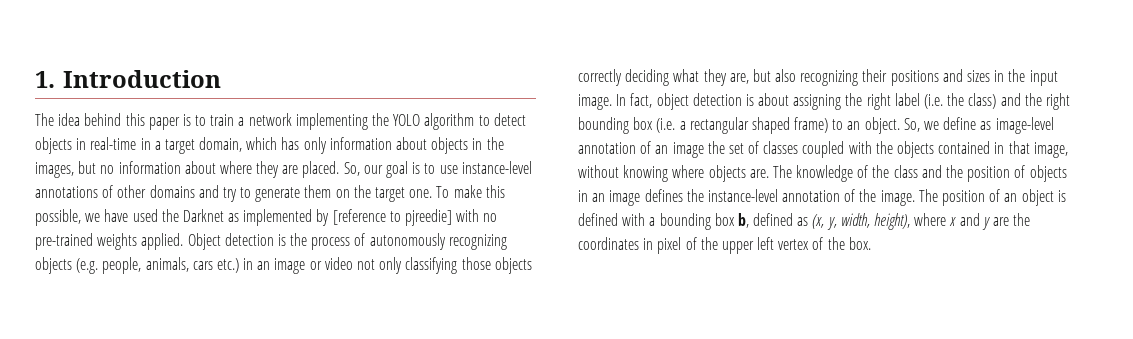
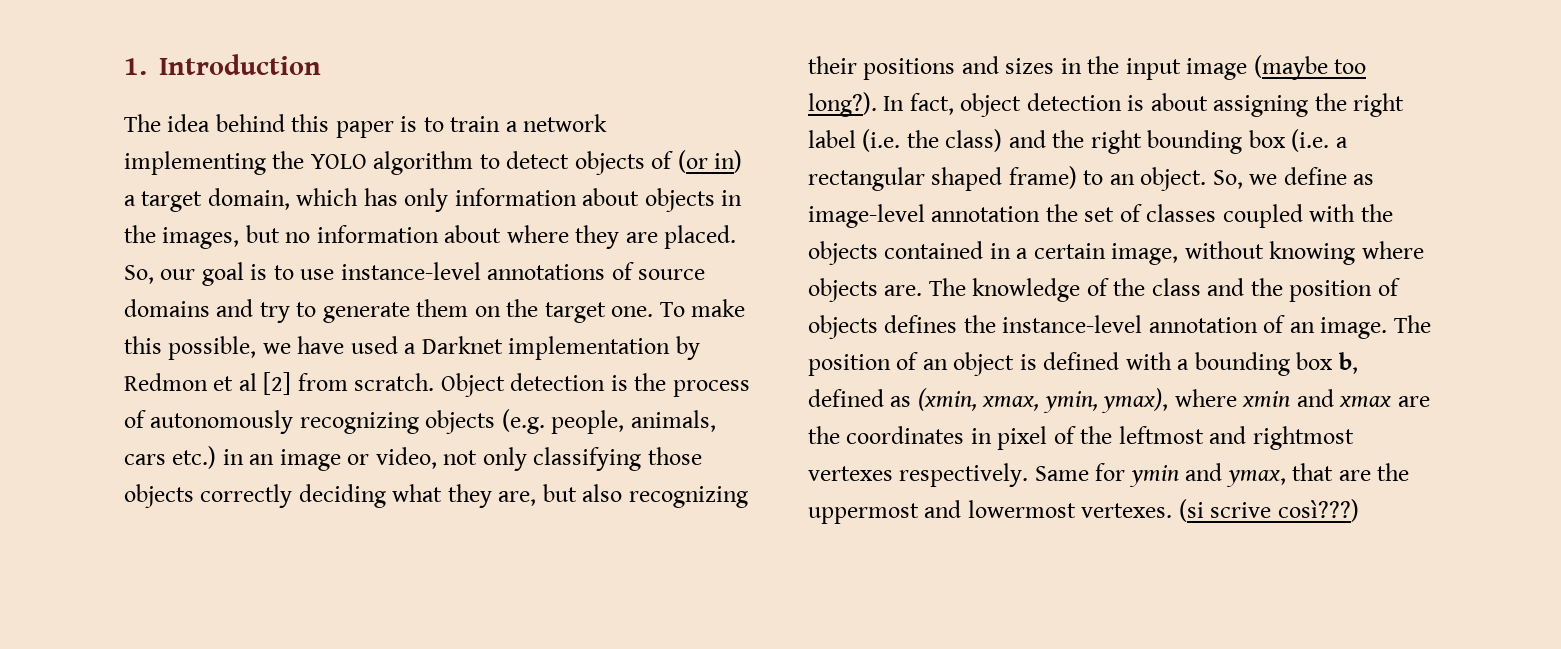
[76,137,151,150] in real-time in -> [651,150,743,173] of (or in)
[117,185,147,198] other -> [638,269,706,280] source
[161,209,498,226] [35,233,184,250] the Darknet as implemented by [reference to pjreedie] with no pre-trained weights applied. -> [404,336,700,360] [124,372,435,395] a Darknet implementation by Redmon et al [2] from scratch.
[324,257,353,270] video -> [375,447,437,469] video,
[578,94,612,110] image. -> [1186,55,1367,80] [808,92,877,117] image (maybe too long?).
[640,141,704,158] of an image -> (1041, 214) none
[1008,141,1030,154] that -> [1016,243,1106,259] a certain
[578,190,641,206] in an image -> (878, 327) none
[859,189,877,202] the -> [1289,322,1315,333] an
[812,213,990,230] (x, y, width, height), where x and y -> [917,388,1392,413] (xmin, xmax, ymin, ymax), where xmin and xmax
[721,237,871,254] upper left vertex of the box. -> [1118,426,1354,450] [808,463,1410,487] [808,499,1359,524] leftmost and rightmost vertexes respectively. Same for ymin and ymax, that are the uppermost and lowermost vertexes. (si scrive così???)

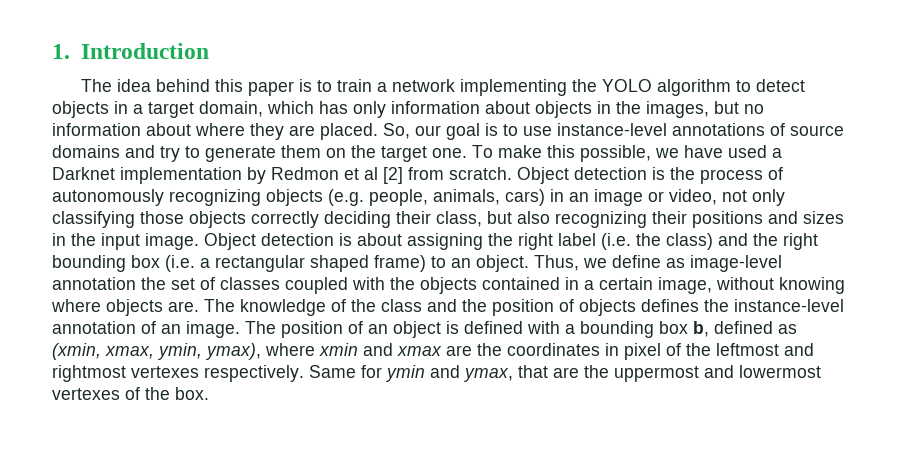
[651,150,743,173] of (or in) -> [114,101,128,114] in
[124,446,217,469] cars etc.) -> [505,189,545,206] cars)
[392,484,537,508] what they are, -> [396,211,482,227] their class,
[1186,55,1367,80] [808,92,1022,117] image (maybe too long?). In fact, object -> [145,233,256,250] image. Object
[1212,170,1243,189] So, -> [534,255,579,271] Thus,
[1081,499,1359,522] vertexes. (si scrive così???) -> [52,387,209,400] vertexes of the box.

